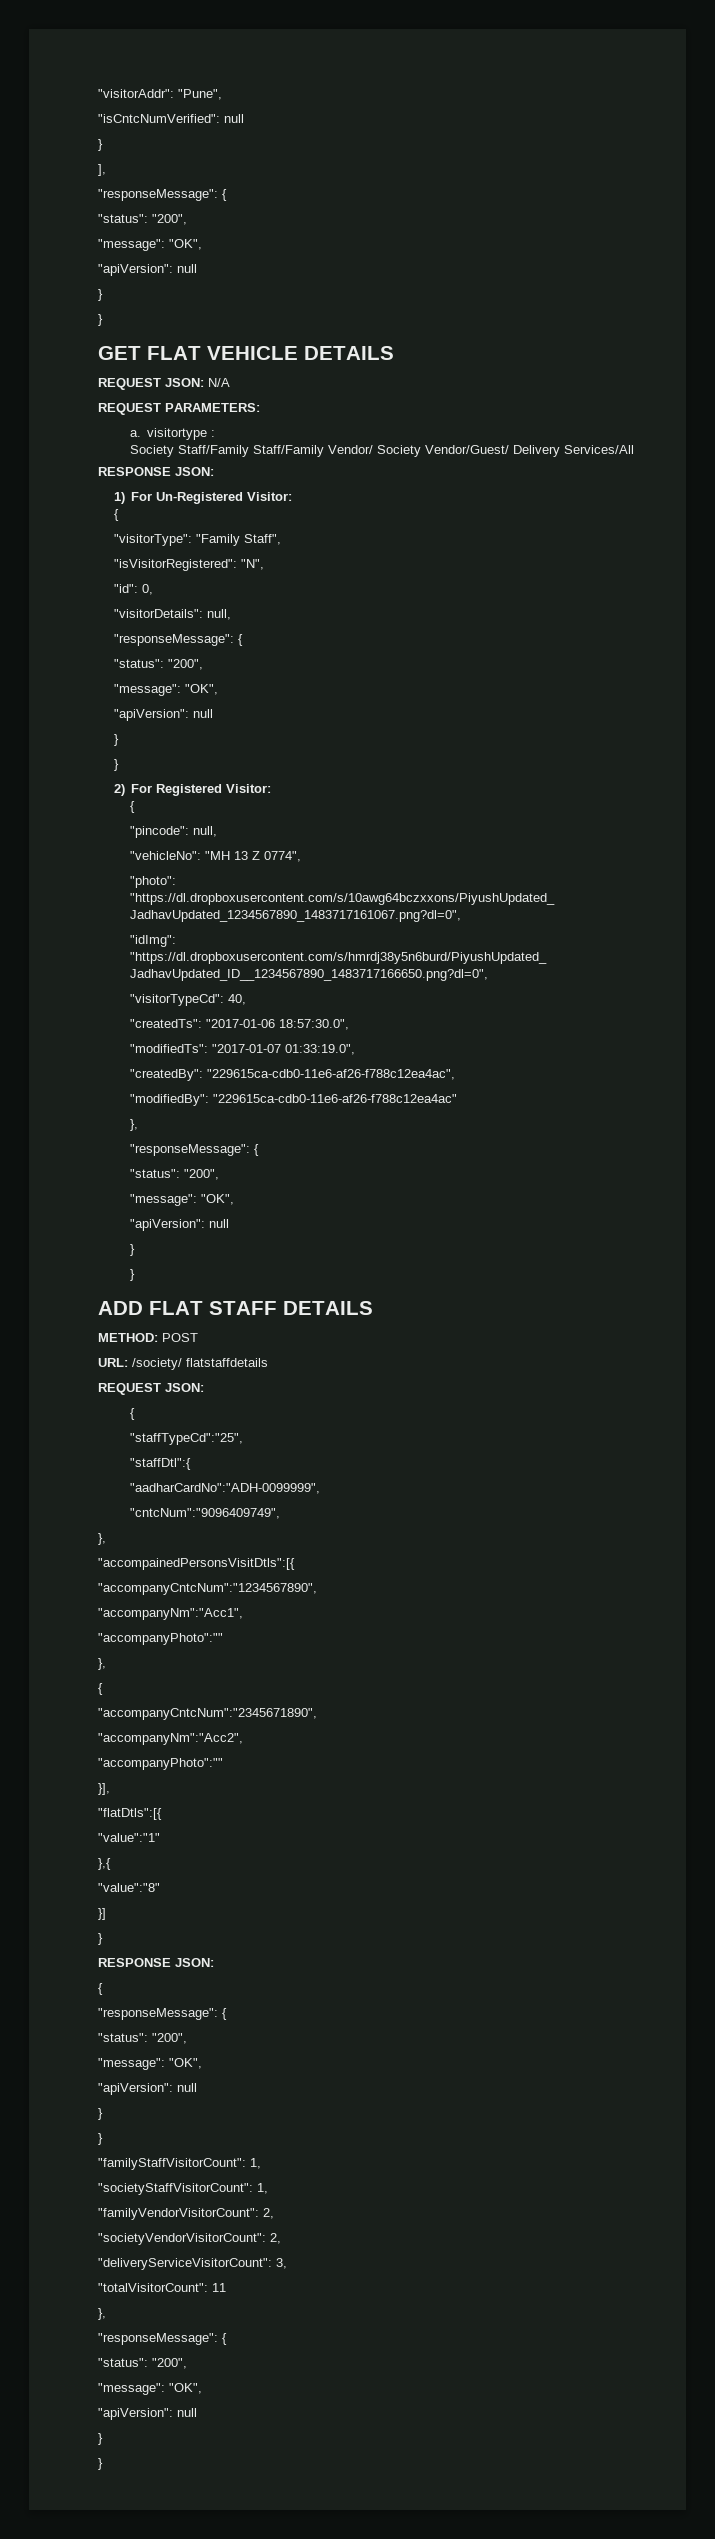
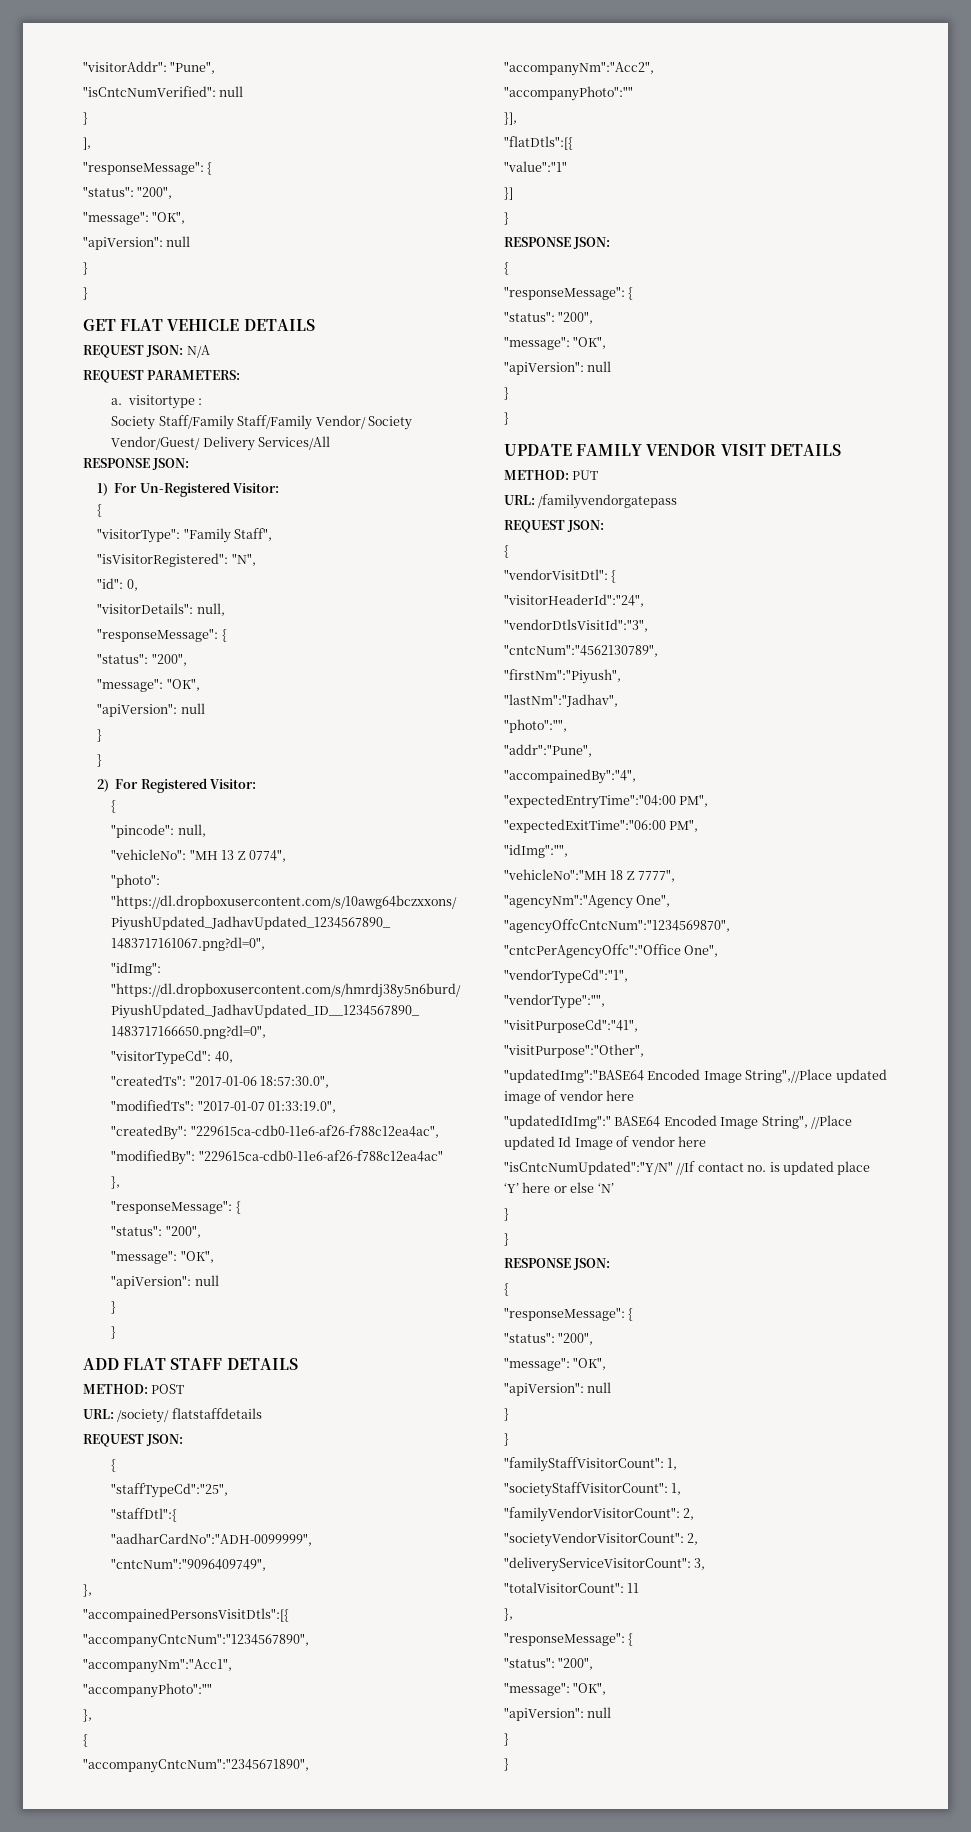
[98,1858,111,1870] [98,1883,160,1892] [98,1908,106,1920] },{ // "value":"8" // }] -> [504,187,513,200] [504,212,509,225] [504,237,611,249] [504,262,509,275] [504,286,634,300] [504,311,594,324] [504,336,607,350] [504,361,612,375] [504,387,509,400] [504,412,509,425] [504,444,841,456] [504,470,599,480] [504,494,678,509] [504,520,605,533] [504,545,509,558] [504,569,617,583] [504,594,644,607] [504,619,648,632] [504,644,658,657] [504,669,621,684] [504,694,618,707] [504,719,567,733] [504,744,592,757] [504,769,636,784] [504,794,709,809] [504,819,699,833] [504,844,568,858] [504,869,676,882] [504,894,671,909] [504,919,730,934] [504,944,719,959] [504,969,628,984] [504,994,605,1009] [504,1019,638,1033] [504,1044,644,1058] [504,1069,887,1083] [504,1090,635,1104] [504,1115,852,1129] [504,1136,706,1150] [504,1161,871,1175] [504,1182,614,1193] [504,1208,509,1221] }] // } // RESPONSE JSON: // { // "responseMessage": { // "status": "200", // "message": "OK", // "apiVersion": null // } // } // UPDATE FAMILY VENDOR VISIT DETAILS // METHOD: PUT // URL: /familyvendorgatepass // REQUEST JSON: // { // "vendorVisitDtl": { // "visitorHeaderId":"24", // "vendorDtlsVisitId":"3", // "cntcNum":"4562130789", // "firstNm":"Piyush", // "lastNm":"Jadhav", // "photo":"", // "addr":"Pune", // "accompainedBy":"4", // "expectedEntryTime":"04:00 PM", // "expectedExitTime":"06:00 PM", // "idImg":"", // "vehicleNo":"MH 18 Z 7777", // "agencyNm":"Agency One", // "agencyOffcCntcNum":"1234569870", // "cntcPerAgencyOffc":"Office One", // "vendorTypeCd":"1", // "vendorType":"", // "visitPurposeCd":"41", // "visitPurpose":"Other", // "updatedImg":"BASE64 Encoded Image String",//Place updated image of vendor here // "updatedIdImg":" BASE64 Encoded Image String", //Place updated Id Image of vendor here // "isCntcNumUpdated":"Y/N" //If contact no. is updated place ‘Y’ here or else ‘N’ // }

